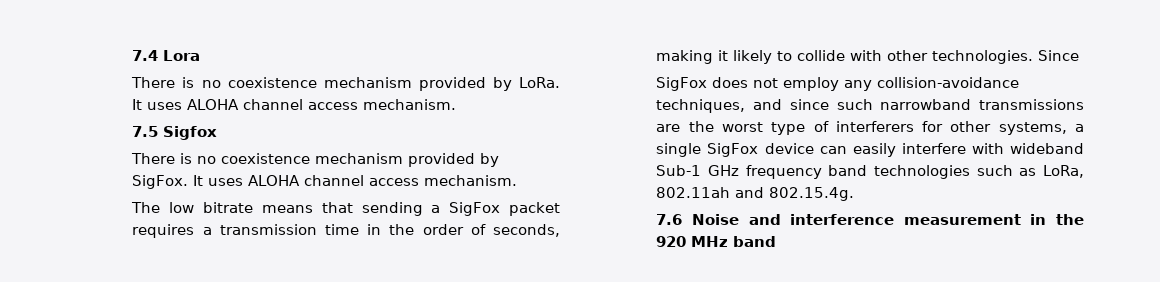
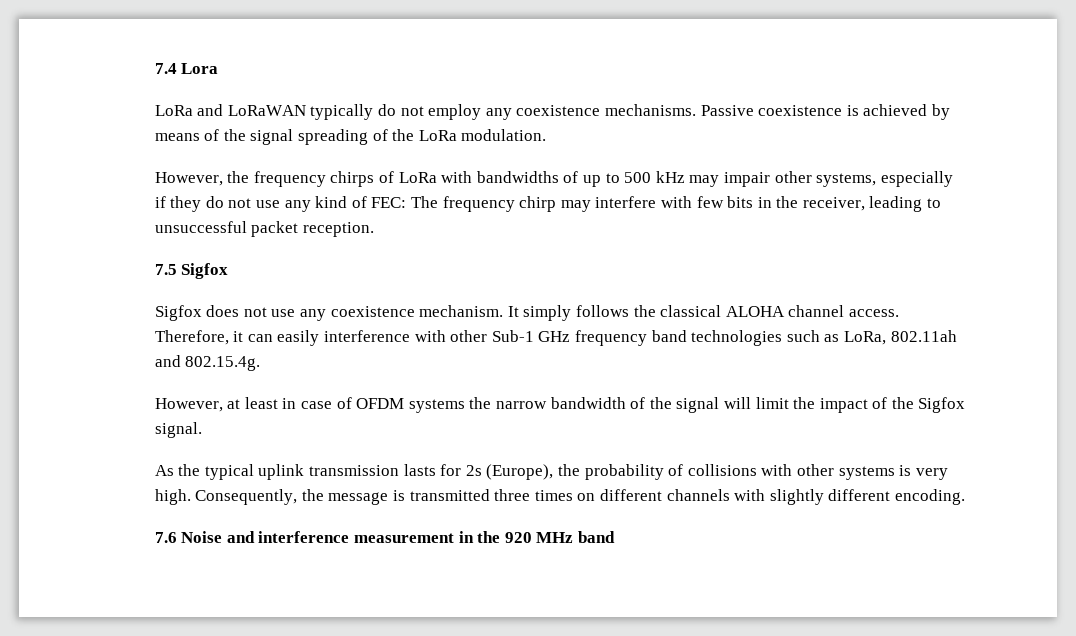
[131,77,560,91] [132,99,457,110] [132,126,218,140] [131,153,500,167] [132,175,518,189] [131,202,560,216] [132,224,560,238] [656,50,1080,64] [656,77,1020,91] [656,99,1084,113] [656,121,1084,135] [656,143,1084,157] There is no coexistence mechanism provided by LoRa. It uses ALOHA channel access mechanism. // 7.5 Sigfox // There is no coexistence mechanism provided by SigFox. It uses ALOHA channel access mechanism. // The low bitrate means that sending a SigFox packet requires a transmission time in the order of seconds, making it likely to collide with other technologies. Since // SigFox does not employ any collision-avoidance techniques, and since such narrowband transmissions are the worst type of interferers for other systems, a single SigFox device can easily interfere with wideband -> [154,104,950,120] [154,129,547,145] [154,171,953,187] [154,196,942,212] [154,221,374,237] [154,263,229,279] [154,305,899,321] [154,330,488,346] LoRa and LoRaWAN typically do not employ any coexistence mechanisms. Passive coexistence is achieved by means of the signal spreading of the LoRa modulation. // However, the frequency chirps of LoRa with bandwidths of up to 500 kHz may impair other systems, especially if they do not use any kind of FEC: The frequency chirp may interfere with few bits in the receiver, leading to unsuccessful packet reception. // 7.5 Sigfox // Sigfox does not use any coexistence mechanism. It simply follows the classical ALOHA channel access. Therefore, it can easily interference with other
(855, 194) none -> [154,397,966,413] [154,422,202,438] [154,464,948,480] [154,489,965,505] // However, at least in case of OFDM systems the narrow bandwidth of the signal will limit the impact of the Sigfox signal. // As the typical uplink transmission lasts for 2s (Europe), the probability of collisions with other systems is very high. Consequently, the message is transmitted three times on different channels with slightly different encoding.

